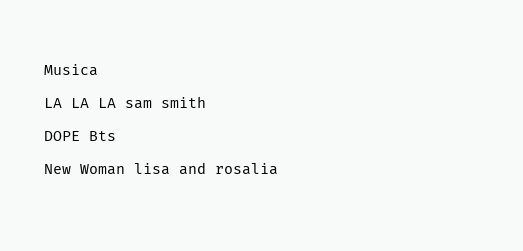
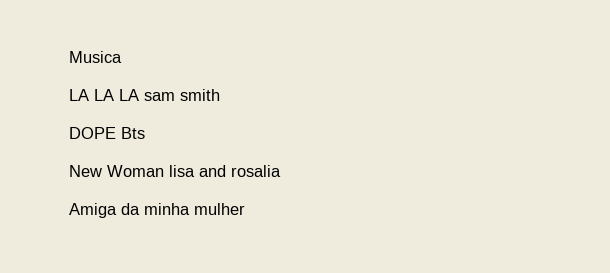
(278, 169) none -> [69,203,245,218] // Amiga da minha mulher

